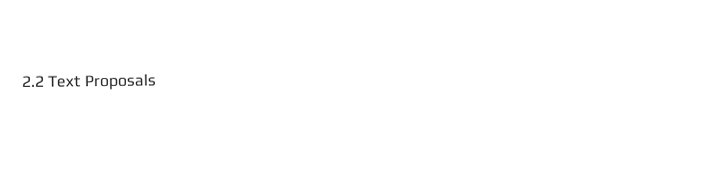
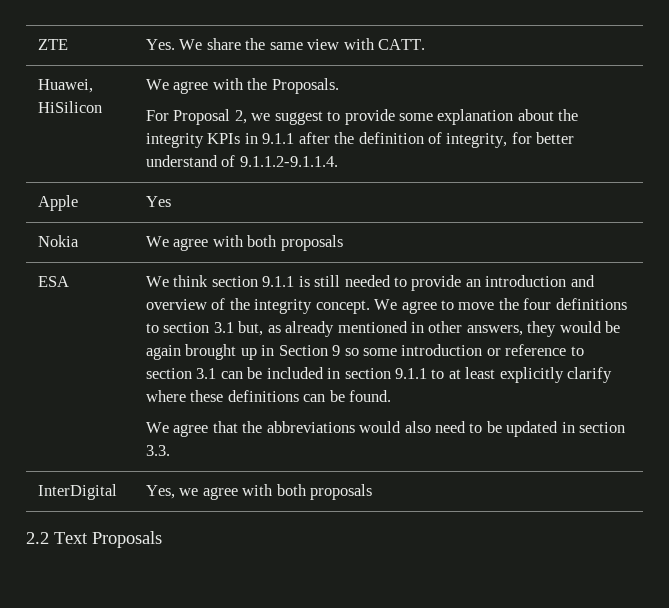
(21, 81) none -> [37,39,68,50] [145,38,426,50] [37,79,93,93] [37,101,102,113] [145,78,339,94] [145,109,579,125] [145,132,575,148] [145,155,338,167] [37,195,78,211] [145,196,171,207] [37,235,79,247] [145,235,343,251] [37,276,69,287] [145,275,595,291] [145,298,627,314] [145,321,621,337] [145,344,584,360] [145,367,613,383] [145,390,392,402] [145,421,626,437] [145,445,170,456] [37,484,117,500] [145,484,373,500] ZTE | Yes. We share the same view with CATT. // Huawei, HiSilicon | We agree with the Proposals. // For Proposal 2, we suggest to provide some explanation about the integrity KPIs in 9.1.1 after the definition of integrity, for better understand of 9.1.1.2-9.1.1.4. // Apple | Yes // Nokia | We agree with both proposals // ESA | We think section 9.1.1 is still needed to provide an introduction and overview of the integrity concept. We agree to move the four definitions to section 3.1 but, as already mentioned in other answers, they would be again brought up in Section 9 so some introduction or reference to section 3.1 can be included in section 9.1.1 to at least explicitly clarify where these definitions can be found. // We agree that the abbreviations would also need to be updated in section 3.3. // InterDigital | Yes, we agree with both proposals //

